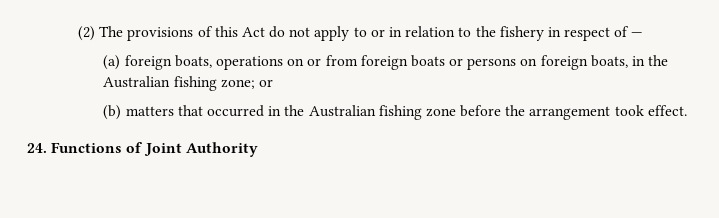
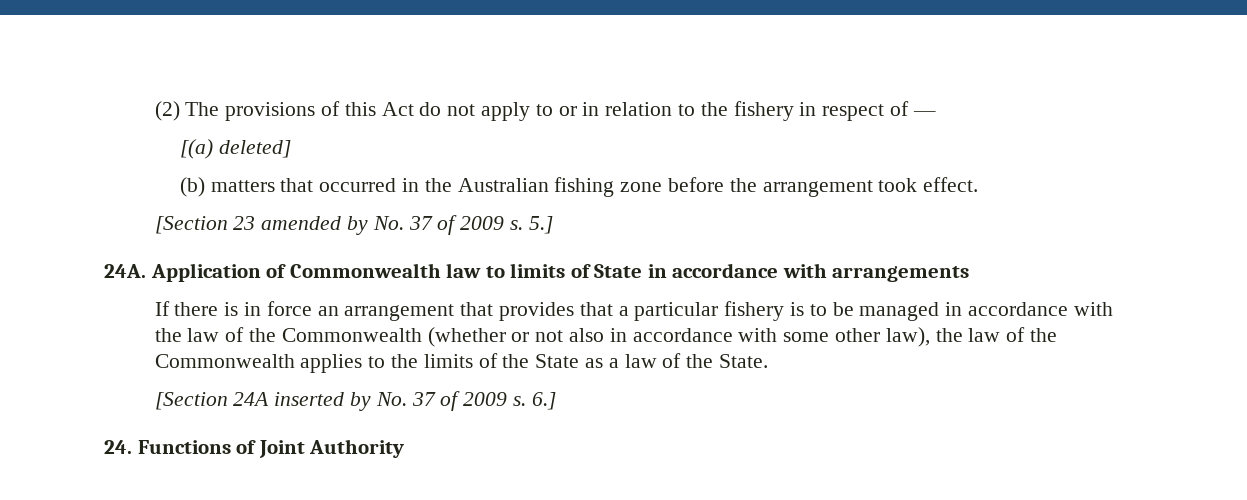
[103,55,669,70] [103,76,273,91] (a) foreign boats, operations on or from foreign boats or persons on foreign boats, in the Australian fishing zone; or -> [179,139,291,159] [(a) deleted]
(687, 110) none -> [154,215,553,235] [104,263,970,282] [154,301,1113,321] [154,327,1057,347] [154,353,768,373] [154,391,556,411] // [Section 23 amended by No. 37 of 2009 s. 5.] // 24A. Application of Commonwealth law to limits of State in accordance with arrangements // If there is in force an arrangement that provides that a particular fishery is to be managed in accordance with the law of the Commonwealth (whether or not also in accordance with some other law), the law of the Commonwealth applies to the limits of the State as a law of the State. // [Section 24A inserted by No. 37 of 2009 s. 6.]

